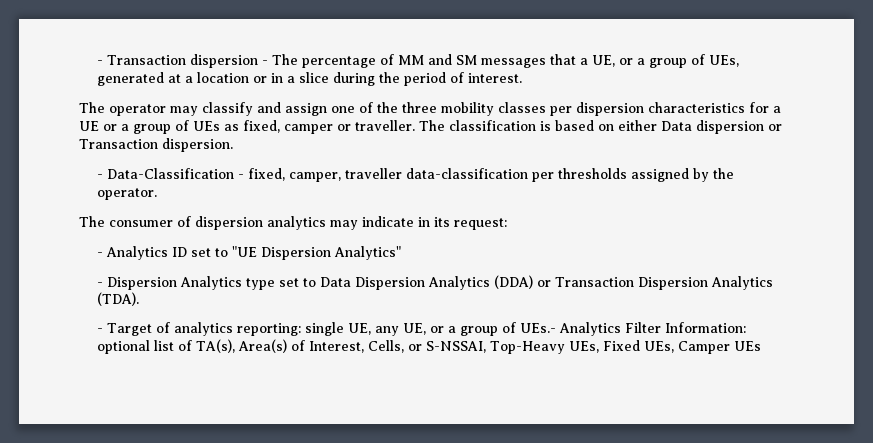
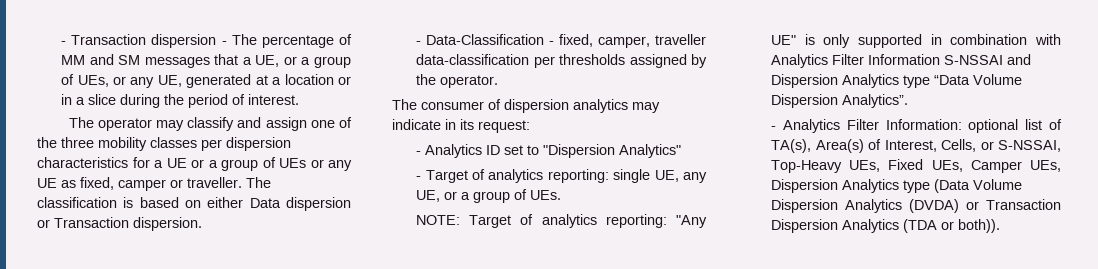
(739, 61) none -> [112,75,182,88] or any UE,
(220, 126) none -> [310,159,352,171] [37,178,57,188] or any UE
[231,246,331,260] "UE Dispersion -> [543,144,616,158] "Dispersion
[96,275,773,290] [96,292,139,306] // - Dispersion Analytics type set to Data Dispersion Analytics (DDA) or Transaction Dispersion Analytics (TDA). -> (682, 151) none
[519,323,556,333] UEs.- -> [530,190,562,200] [416,214,707,228] [771,34,1061,48] [771,54,1032,68] [771,74,1023,88] [771,94,909,108] [771,126,777,130] UEs. // NOTE: Target of analytics reporting: "Any UE" is only supported in combination with Analytics Filter Information S-NSSAI and Dispersion Analytics type “Data Volume Dispersion Analytics”. // -
[733,341,761,351] UEs -> [1030,160,1061,172] [771,179,1023,193] [771,199,1061,213] [771,219,1001,233] UEs, Dispersion Analytics type (Data Volume Dispersion Analytics (DVDA) or Transaction Dispersion Analytics (TDA or both)).

